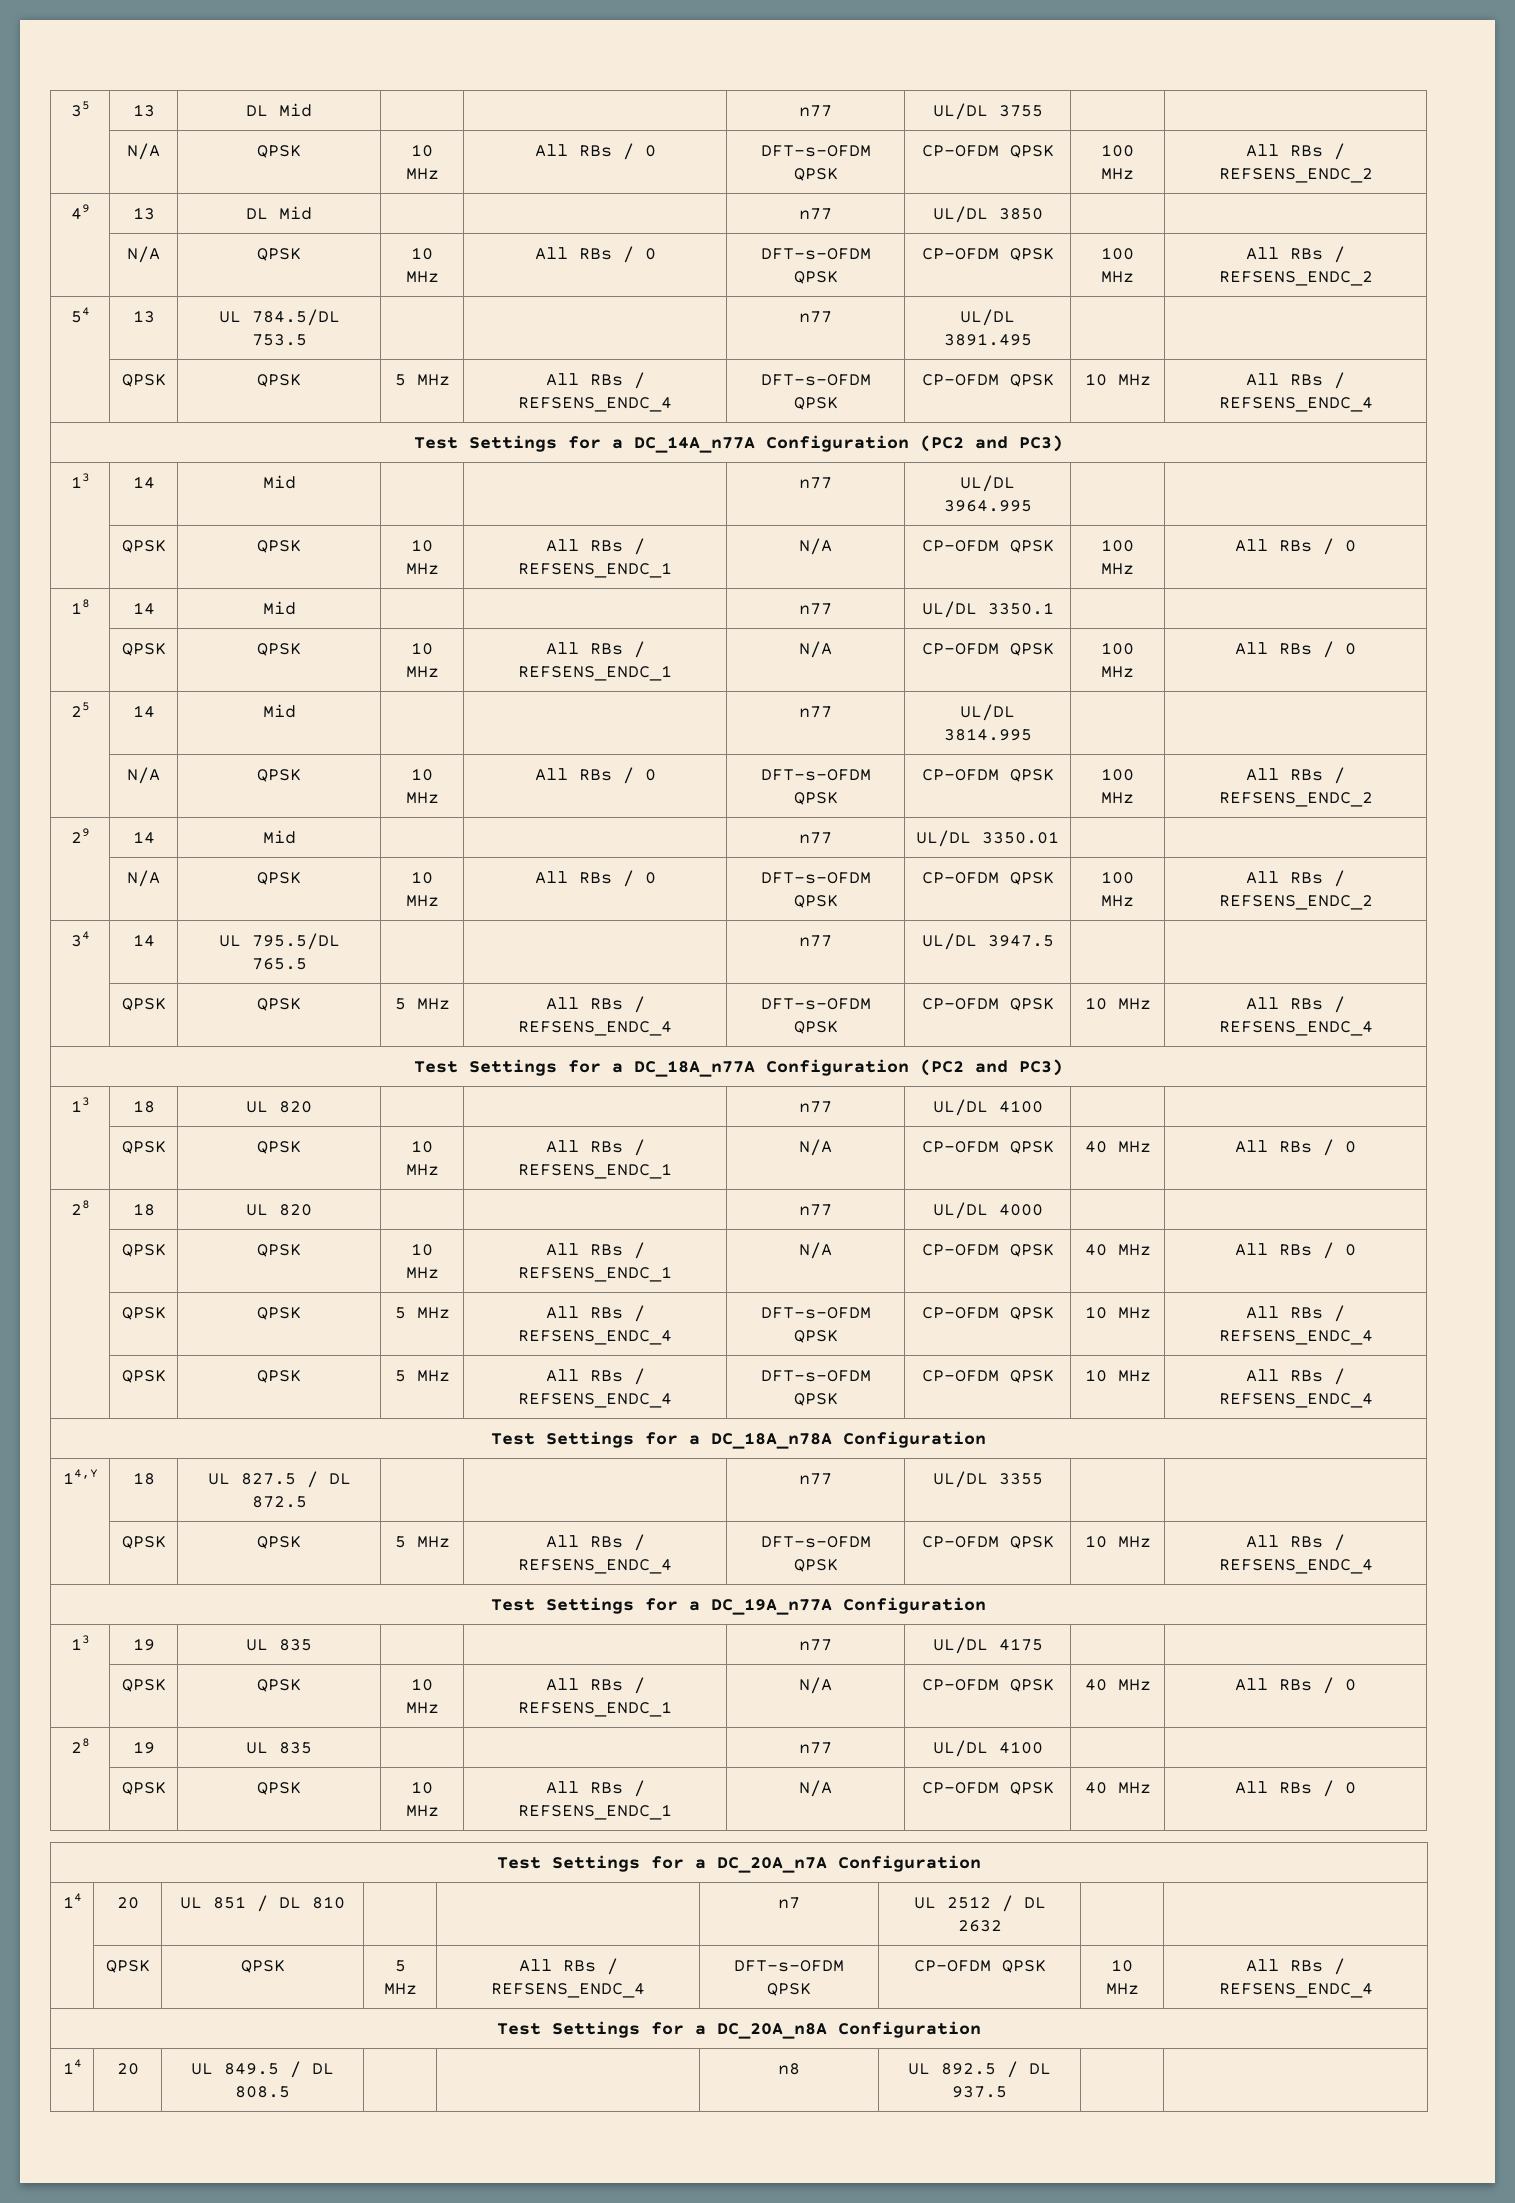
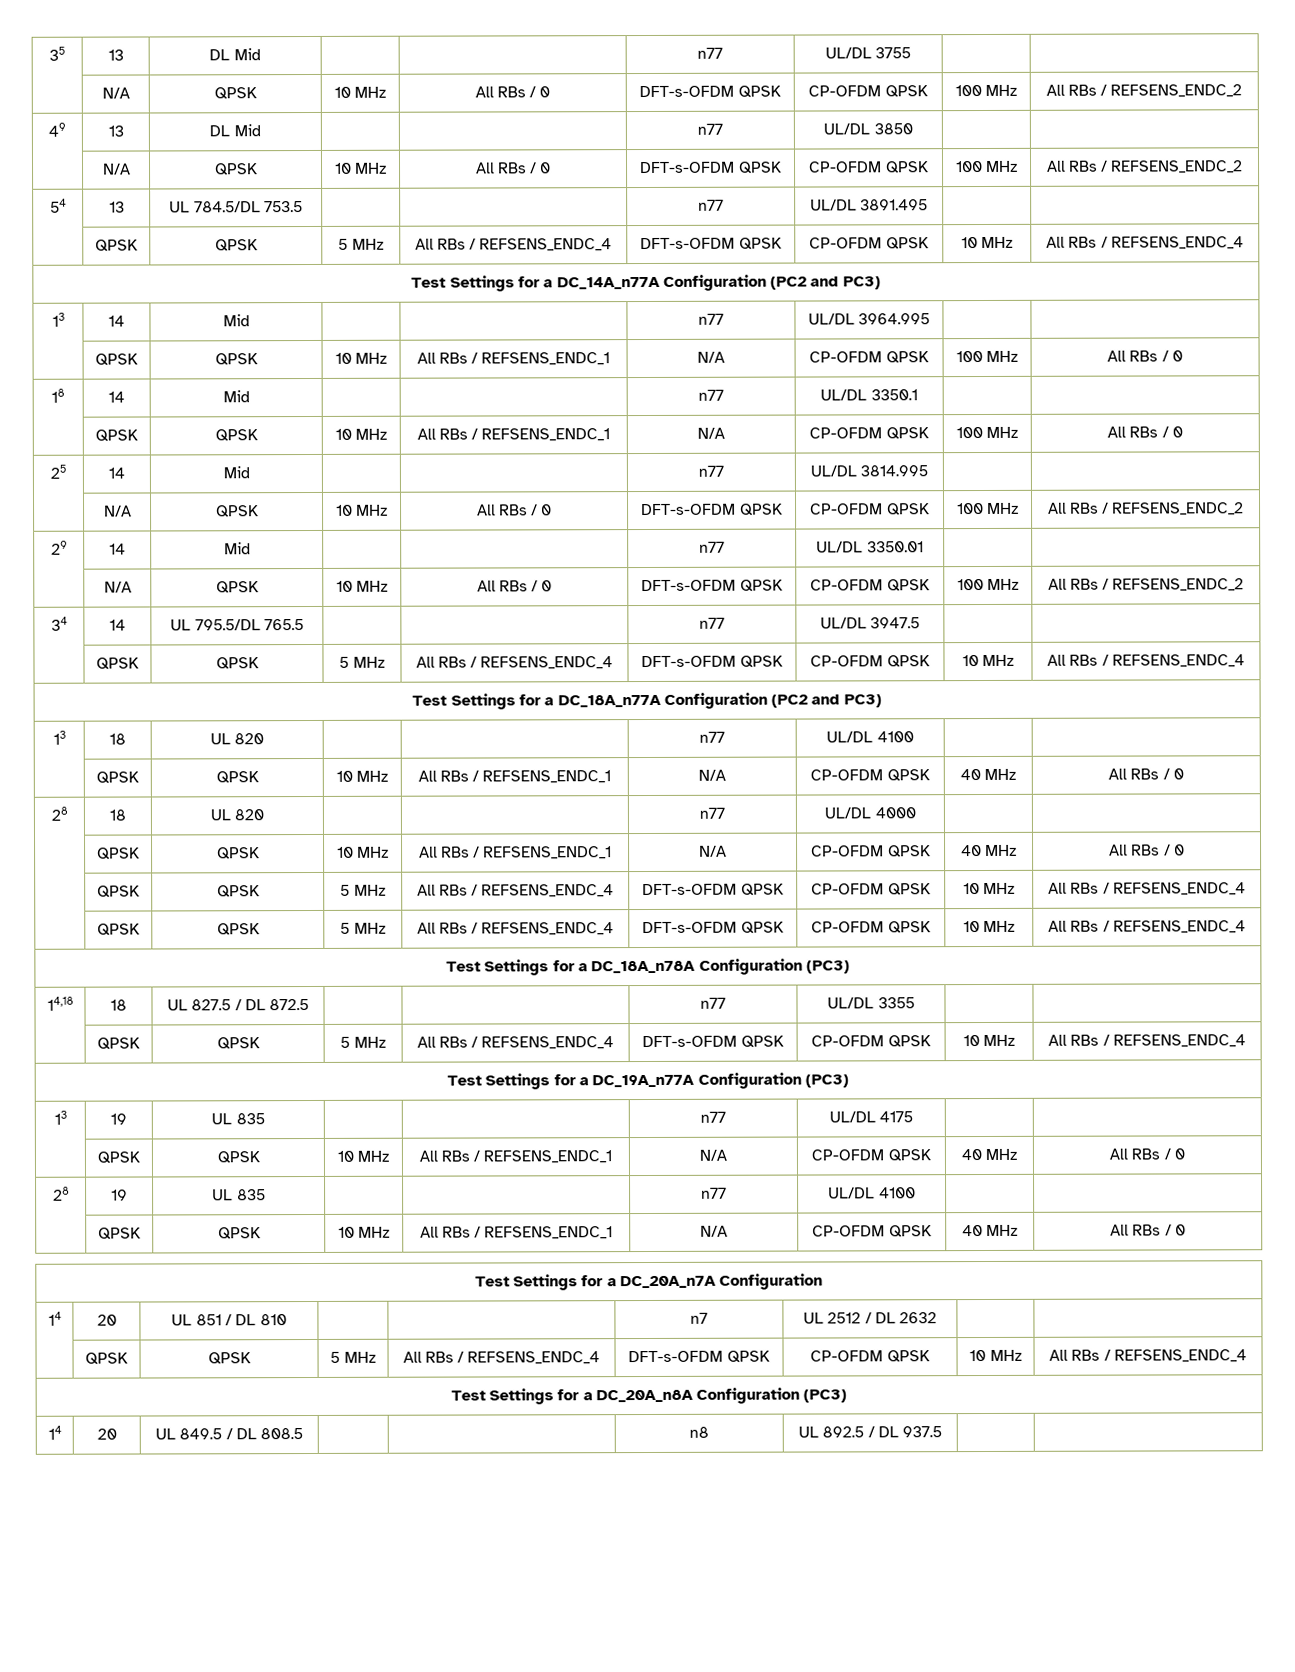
[62,1469,98,1484] // 14,Y -> [805,960,850,974] [46,996,74,1011] (PC3) // 14,18
(986, 1605) none -> [804,1074,849,1088] (PC3)
(981, 2029) none -> [803,1389,848,1403] (PC3)

